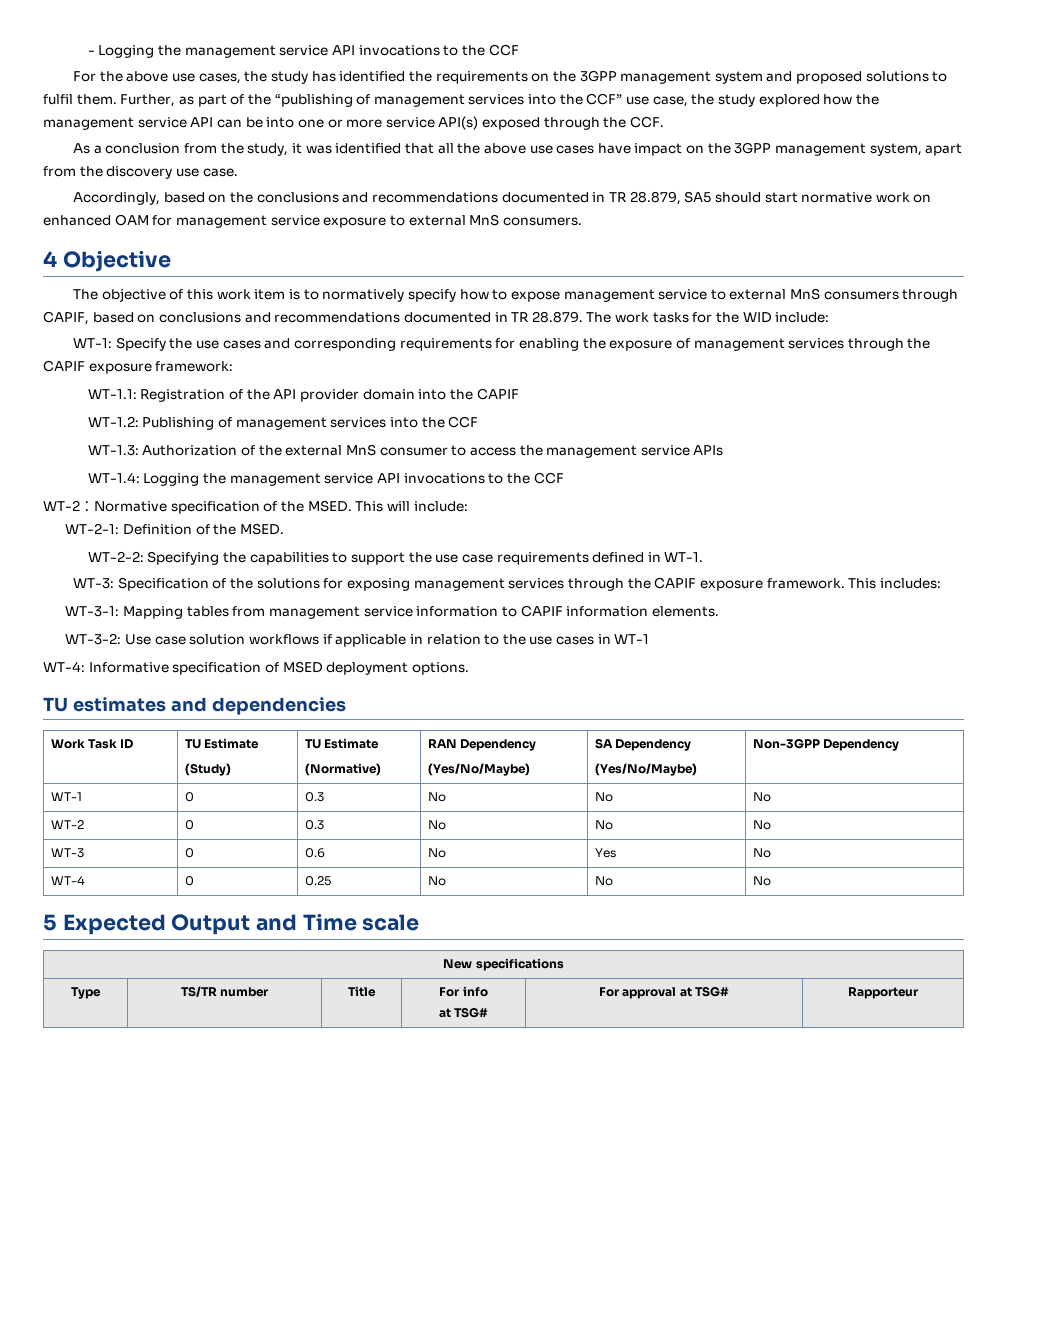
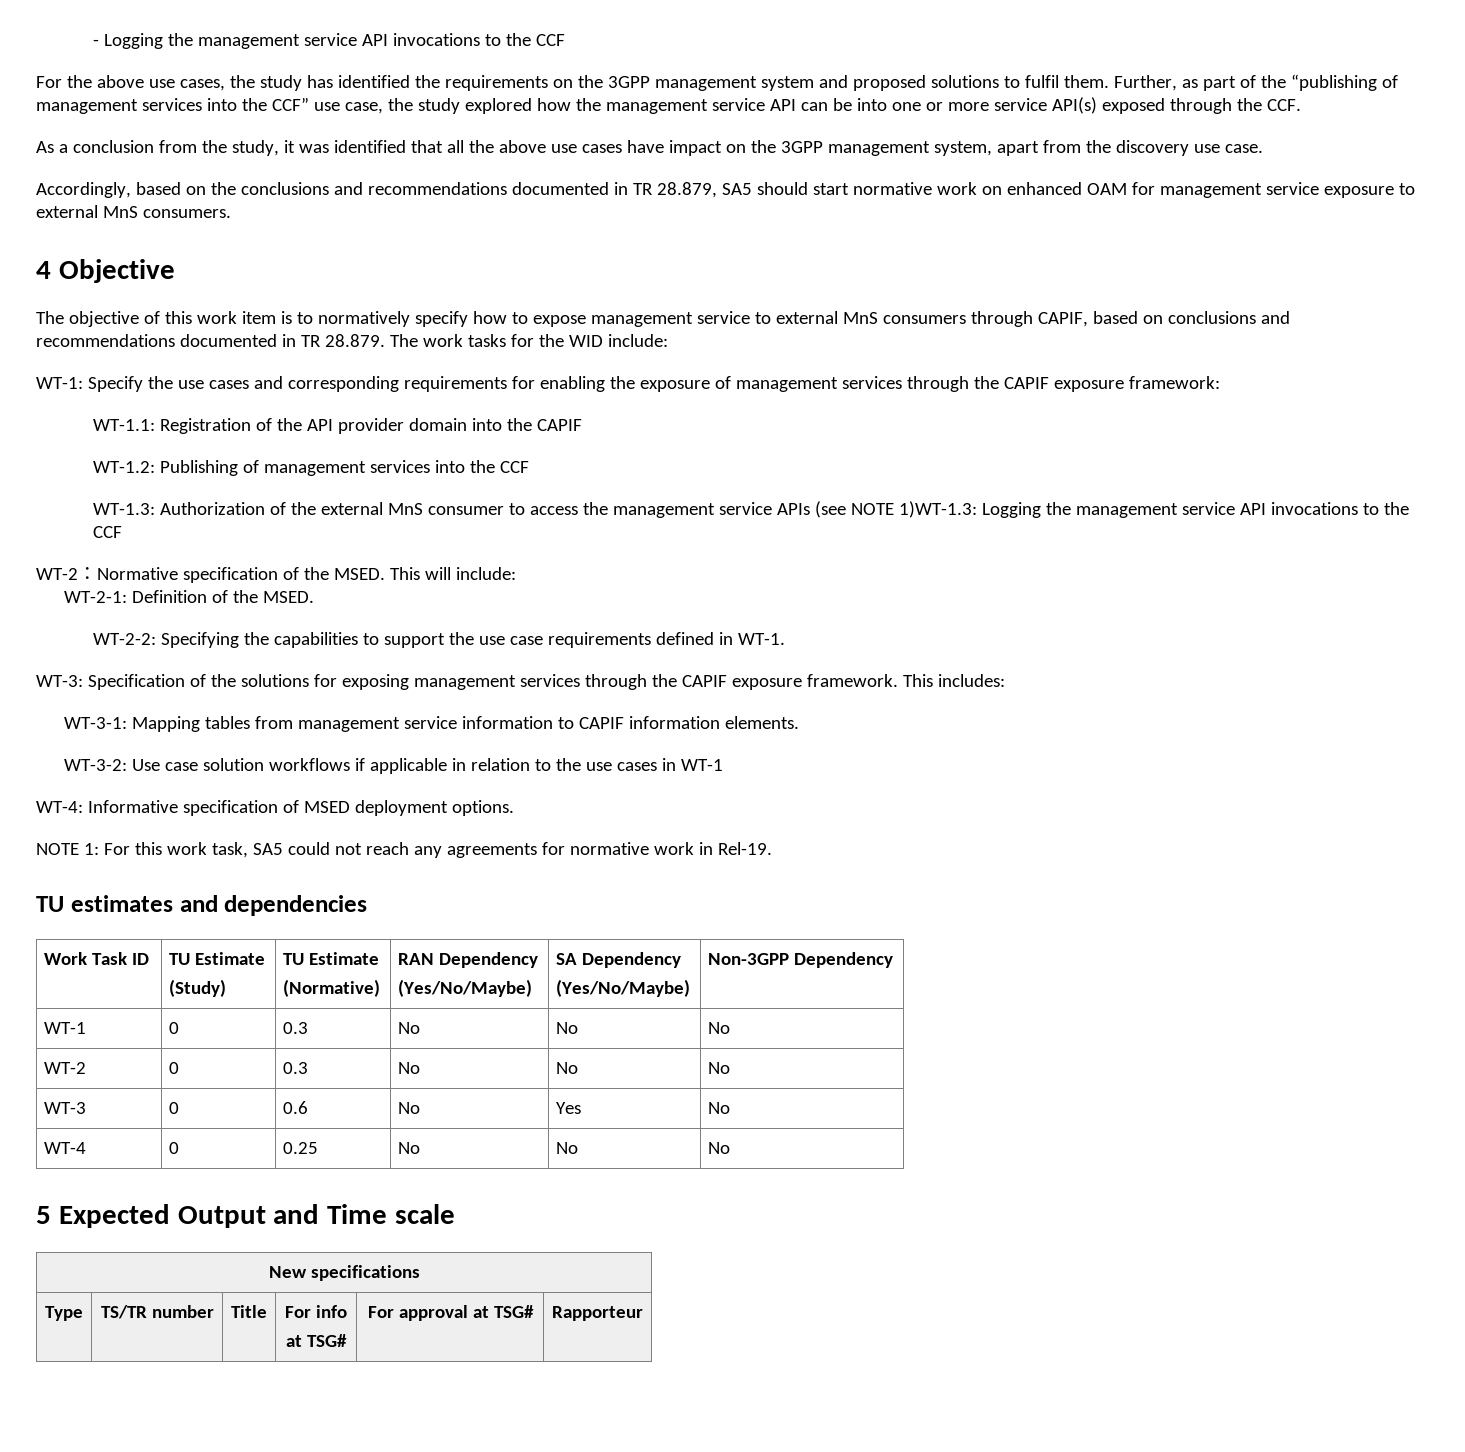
[87,472,140,483] // WT-1.4: -> [814,501,977,518] (see NOTE 1)WT-1.3:
(469, 668) none -> [36,842,772,858] // NOTE 1: For this work task, SA5 could not reach any agreements for normative work in Rel-19.

